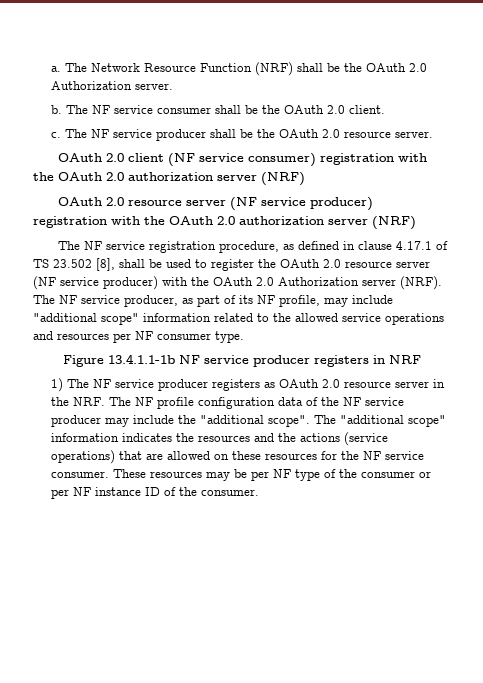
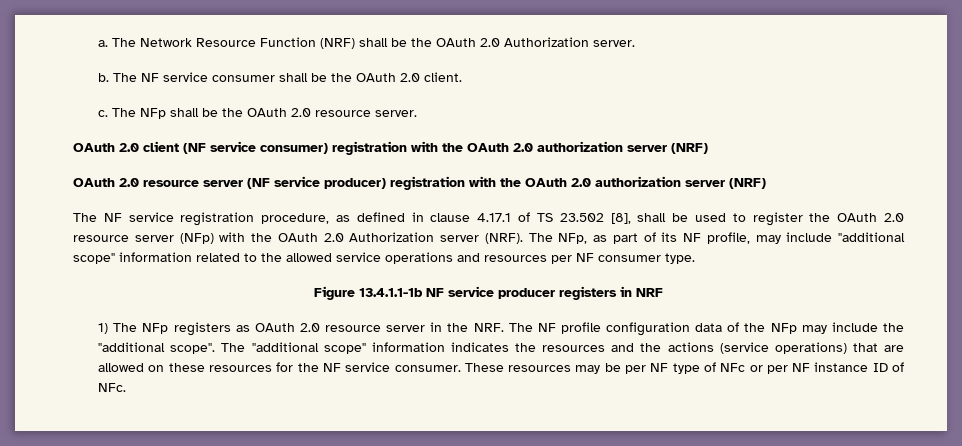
[90,129,206,141] NF service producer -> [140,108,167,119] NFp
[33,276,158,290] (NF service producer) -> [179,233,214,244] (NFp)
[59,295,178,307] NF service producer, -> [558,233,588,244] NFp,
[92,379,208,391] NF service producer -> [142,323,169,334] NFp
[342,397,404,406] [50,415,101,427] NF service producer -> [770,323,797,334] NFp
[338,469,415,478] the consumer -> [720,363,746,372] NFc
[178,487,259,496] the consumer. -> [98,383,127,392] NFc.

